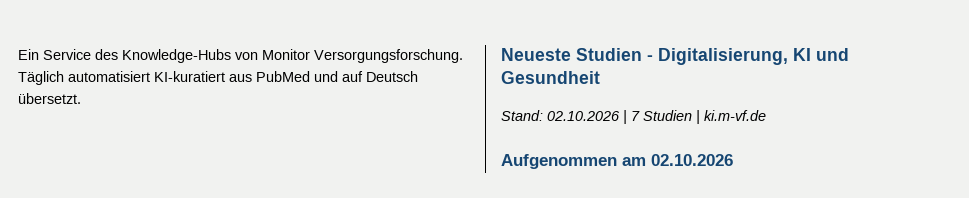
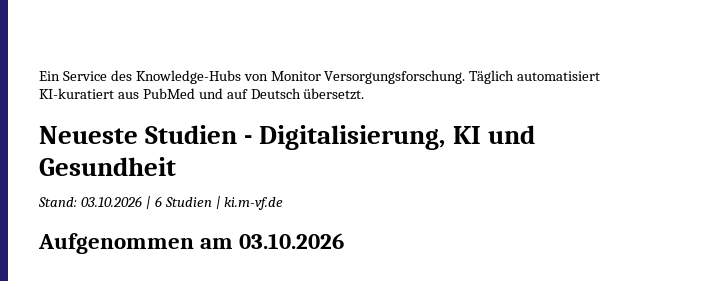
[547,110,640,124] 02.10.2026 | 7 -> [80,196,162,209] 03.10.2026 | 6
[651,154,733,166] 02.10.2026 -> [239,233,345,249] 03.10.2026

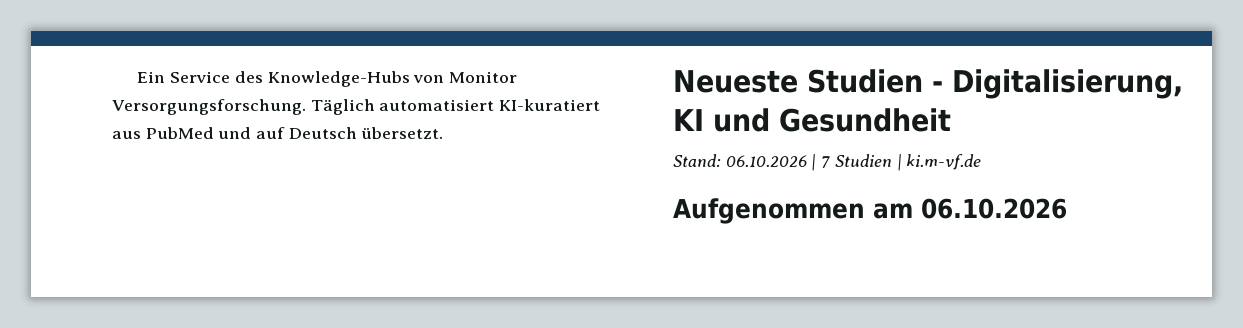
[80,196,162,209] 03.10.2026 | 6 -> [725,154,831,171] 06.10.2026 | 7
[239,233,345,249] 03.10.2026 -> [921,198,1067,219] 06.10.2026

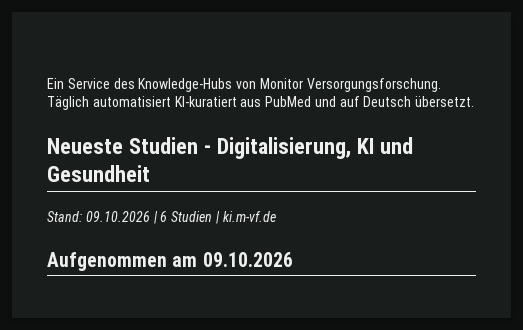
[725,154,831,171] 06.10.2026 | 7 -> [85,211,168,224] 09.10.2026 | 6
[921,198,1067,219] 06.10.2026 -> [202,252,293,267] 09.10.2026

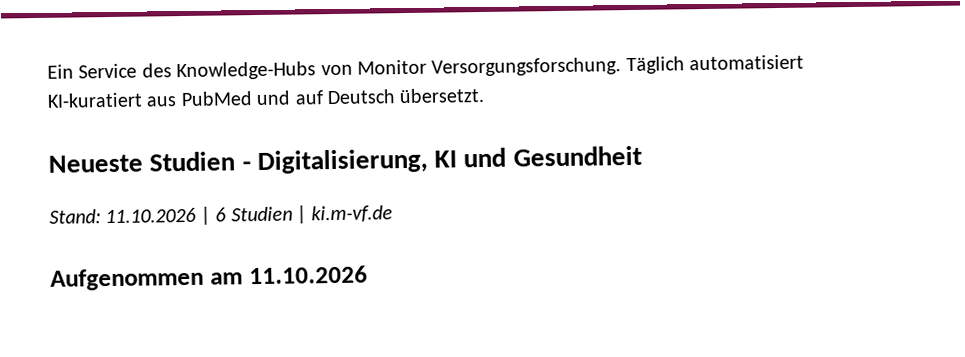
[85,211,150,222] 09.10.2026 -> [105,207,197,224] 11.10.2026
[202,252,293,267] 09.10.2026 -> [248,265,368,285] 11.10.2026

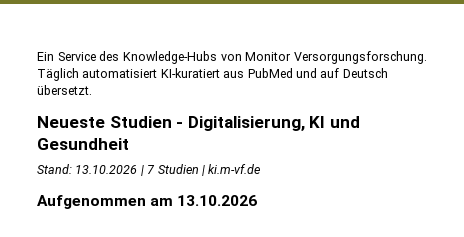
[105,206,227,225] 11.10.2026 | 6 -> [75,165,156,176] 13.10.2026 | 7
[248,265,368,285] 11.10.2026 -> [177,195,258,206] 13.10.2026

